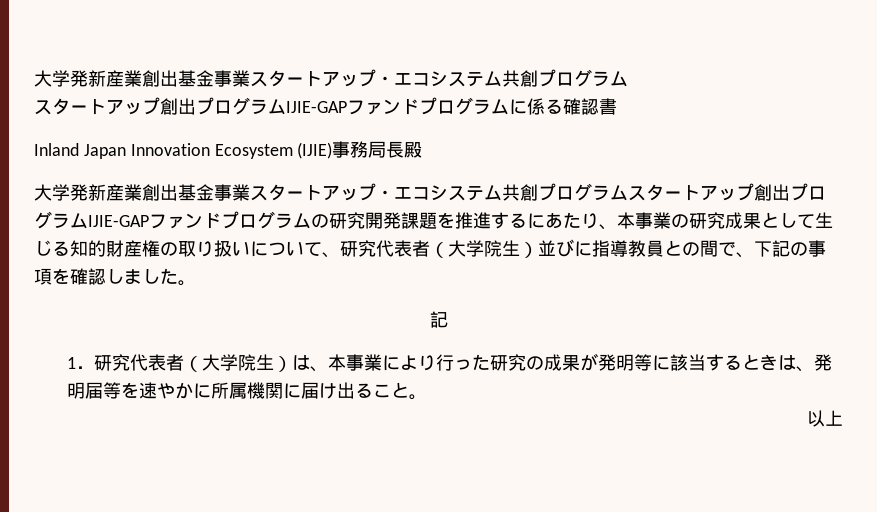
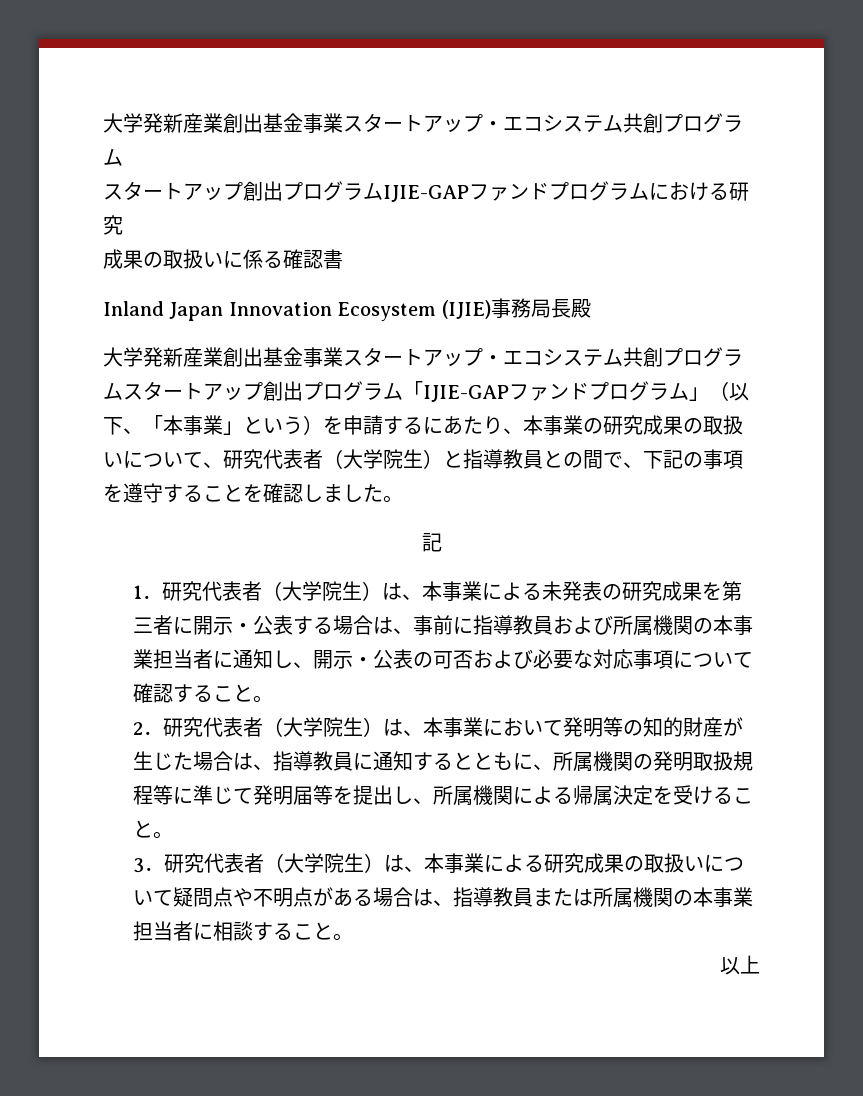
(527, 107) none -> [669,182,749,201] [103,215,123,235] [103,249,243,269] おける研究 // 成果の取扱いに
[88,211,491,229] IJIE-GAPファンドプログラムの研究開発課題を推進 -> [403,381,749,402] [103,415,383,435] 「IJIE-GAPファンドプログラム」（以下、「本事業」という）を申請
[761,212,833,228] [34,240,214,257] として生じる知的財産権の取り -> [683,416,723,435] の取
[538,239,592,257] 並びに -> [443,450,463,468] と
(70, 276) none -> [123,483,263,503] 遵守することを
[417,353,814,372] り行った研究の成果が発明等に該当するときは、 -> [522,581,743,601] [133,615,754,636] [133,649,754,669] [133,683,274,703] [133,717,744,737] [133,751,754,772] [133,785,254,805] る未発表の研究成果を第三者に開示・公表する場合は、事前に指導教員および所属機関の本事業担当者に通知し、開示・公表の可否および必要な対応事項について確認すること。 // 2．研究代表者（大学院生）は、本事業において発明等の知的財産が生じた場合は、指導教員に通知するとともに、所属機関の発明取扱規程等に準じて
[138,382,211,399] 速やかに -> [353,785,434,805] 提出し、
[300,382,355,399] 届け出 -> [533,785,754,806] [133,820,174,839] [133,853,745,873] [133,887,754,908] [133,921,274,941] よる帰属決定を受けること。 // 3．研究代表者（大学院生）は、本事業による研究成果の取扱いについて疑問点や不明点がある場合は、指導教員または所属機関の本事業担当者に相談す

